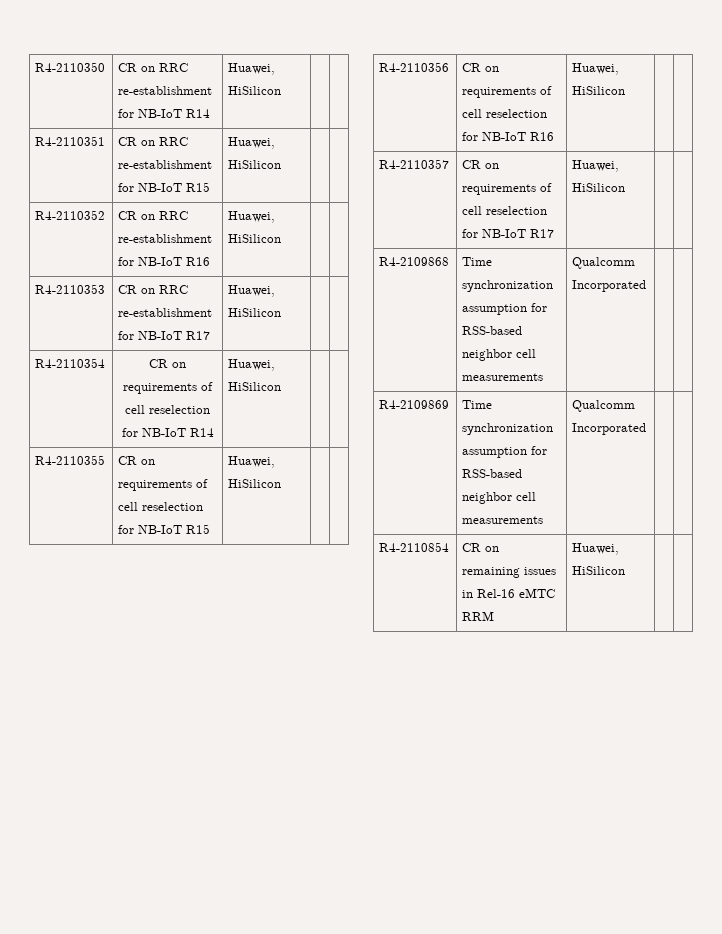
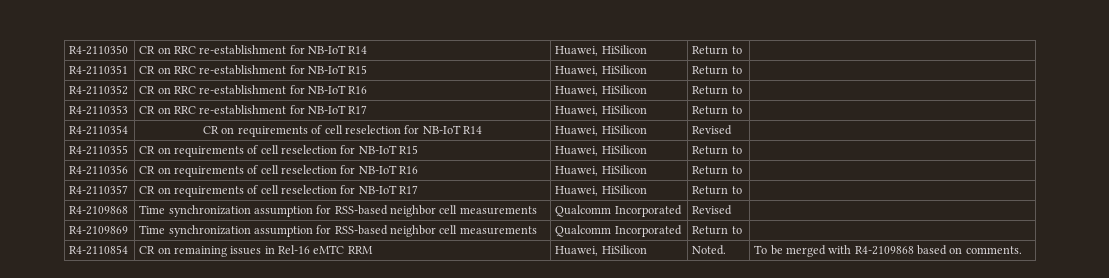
(282, 90) none -> [692,46,742,55] Return to
(282, 164) none -> [692,66,742,75] Return to
(282, 238) none -> [692,86,742,95] Return to
(282, 312) none -> [692,106,742,115] Return to
(282, 386) none -> [692,125,733,135] Revised
(282, 483) none -> [692,146,742,155] Return to
(626, 90) none -> [692,166,742,175] Return to
(626, 187) none -> [692,186,742,195] Return to
(647, 286) none -> [692,205,733,215] Revised
(647, 429) none -> [692,226,742,235] Return to
(626, 570) | -> [692,245,727,255] [754,245,1022,257] Noted. | To be merged with R4-2109868 based on comments.

